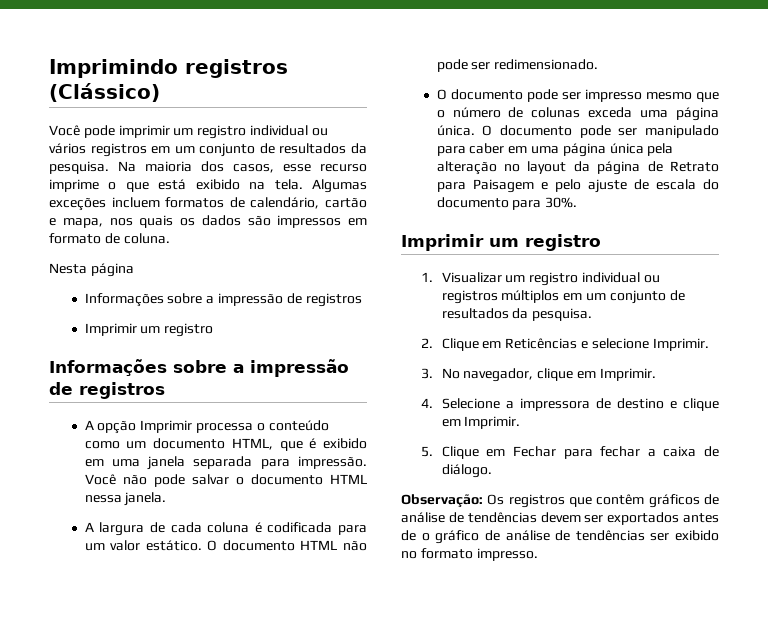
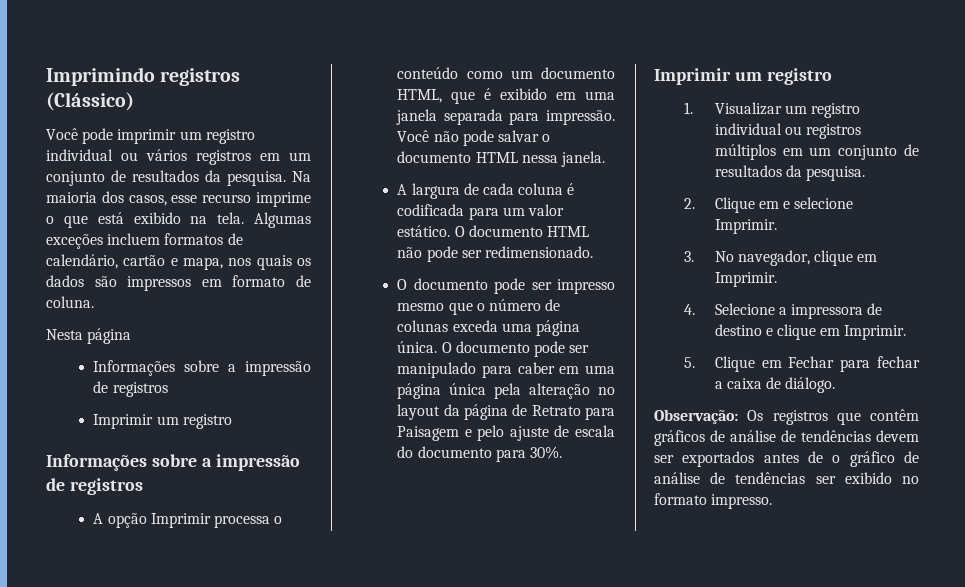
[505,338,578,349] Reticências -> (779, 205) none

